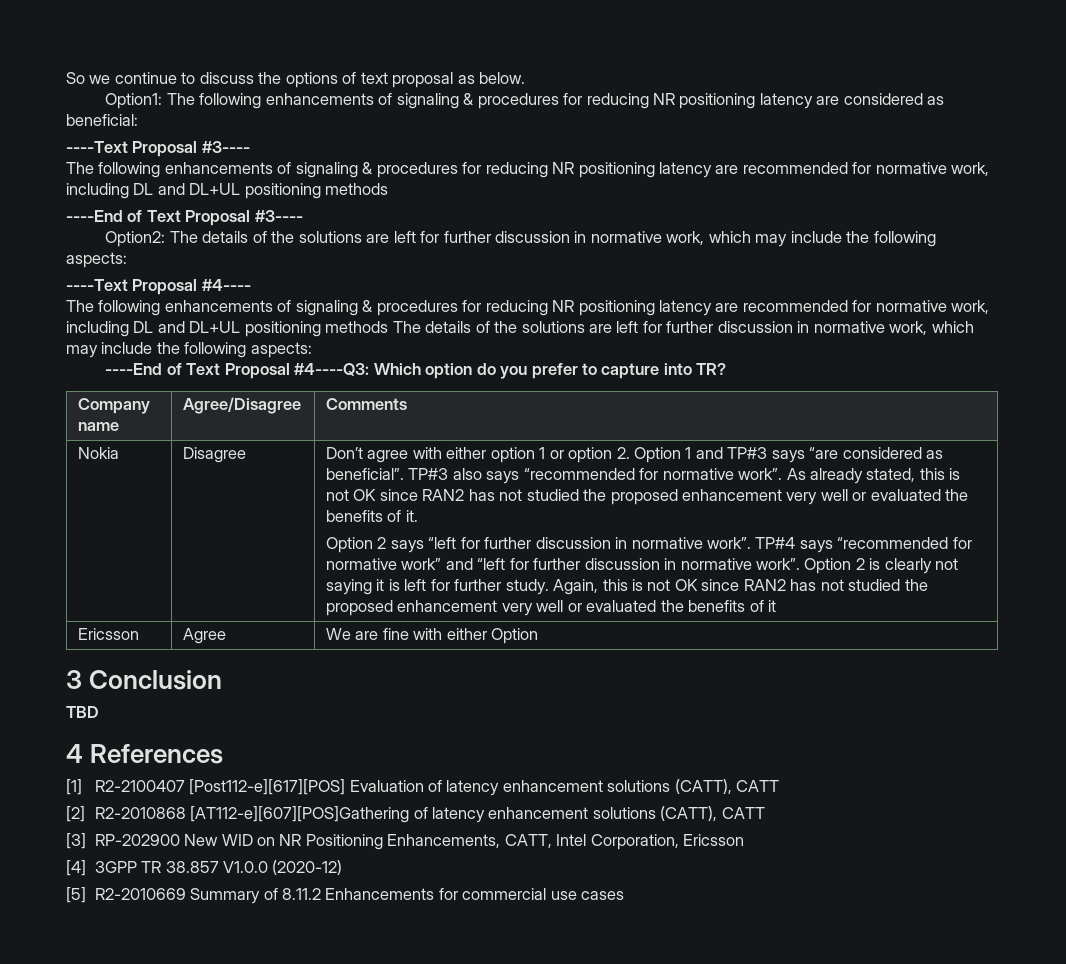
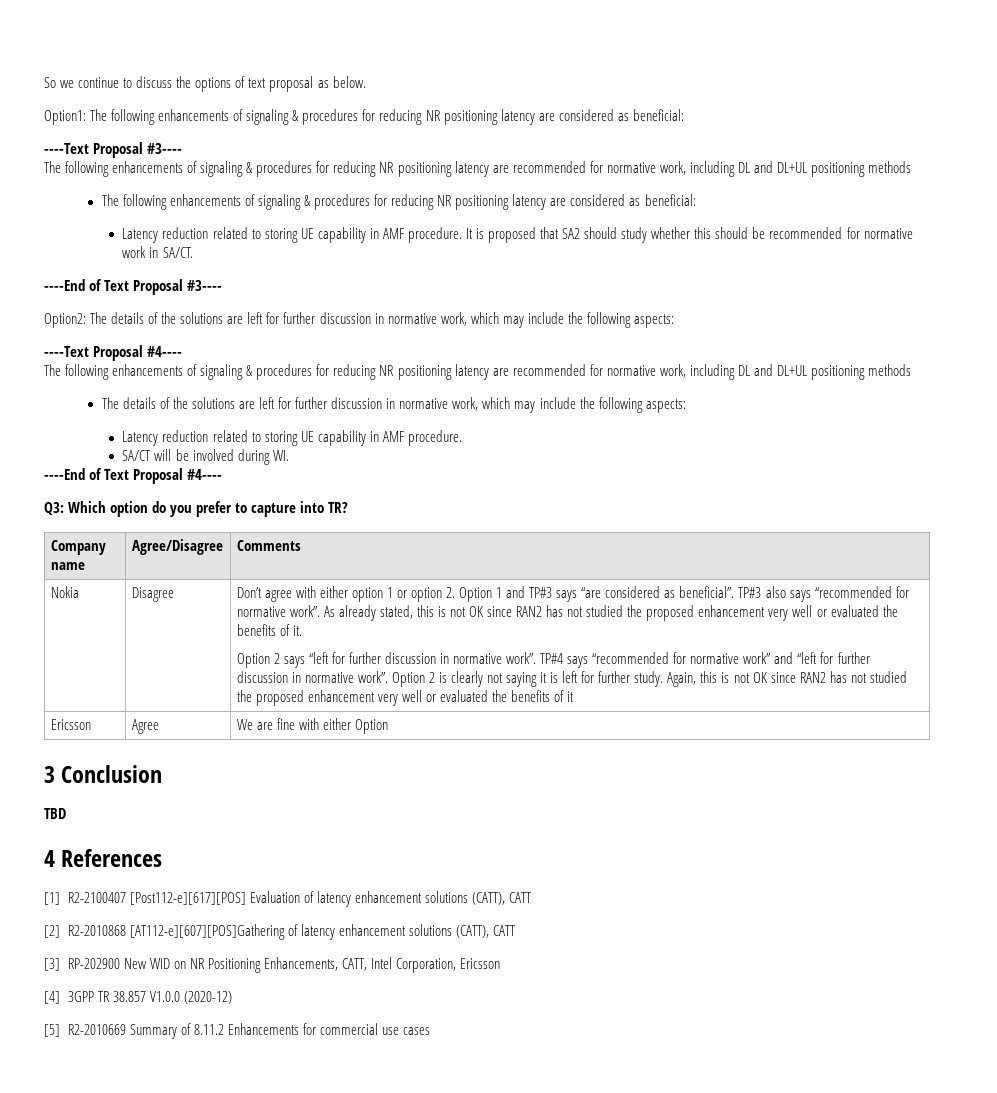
(389, 189) none -> [101,194,696,210] [122,227,913,243] [122,246,194,258] // The following enhancements of signaling & procedures for reducing NR positioning latency are considered as beneficial: // Latency reduction related to storing UE capability in AMF procedure. It is proposed that SA2 should study whether this should be recommended for normative work in SA/CT.
(389, 327) none -> (912, 370) //
[105,363,370,379] // ----End of Text Proposal #4----Q3: -> [122,430,462,446] [122,449,289,465] [44,468,223,484] [44,502,64,515] // Latency reduction related to storing UE capability in AMF procedure. // SA/CT will be involved during WI. // ----End of Text Proposal #4---- // Q3:

